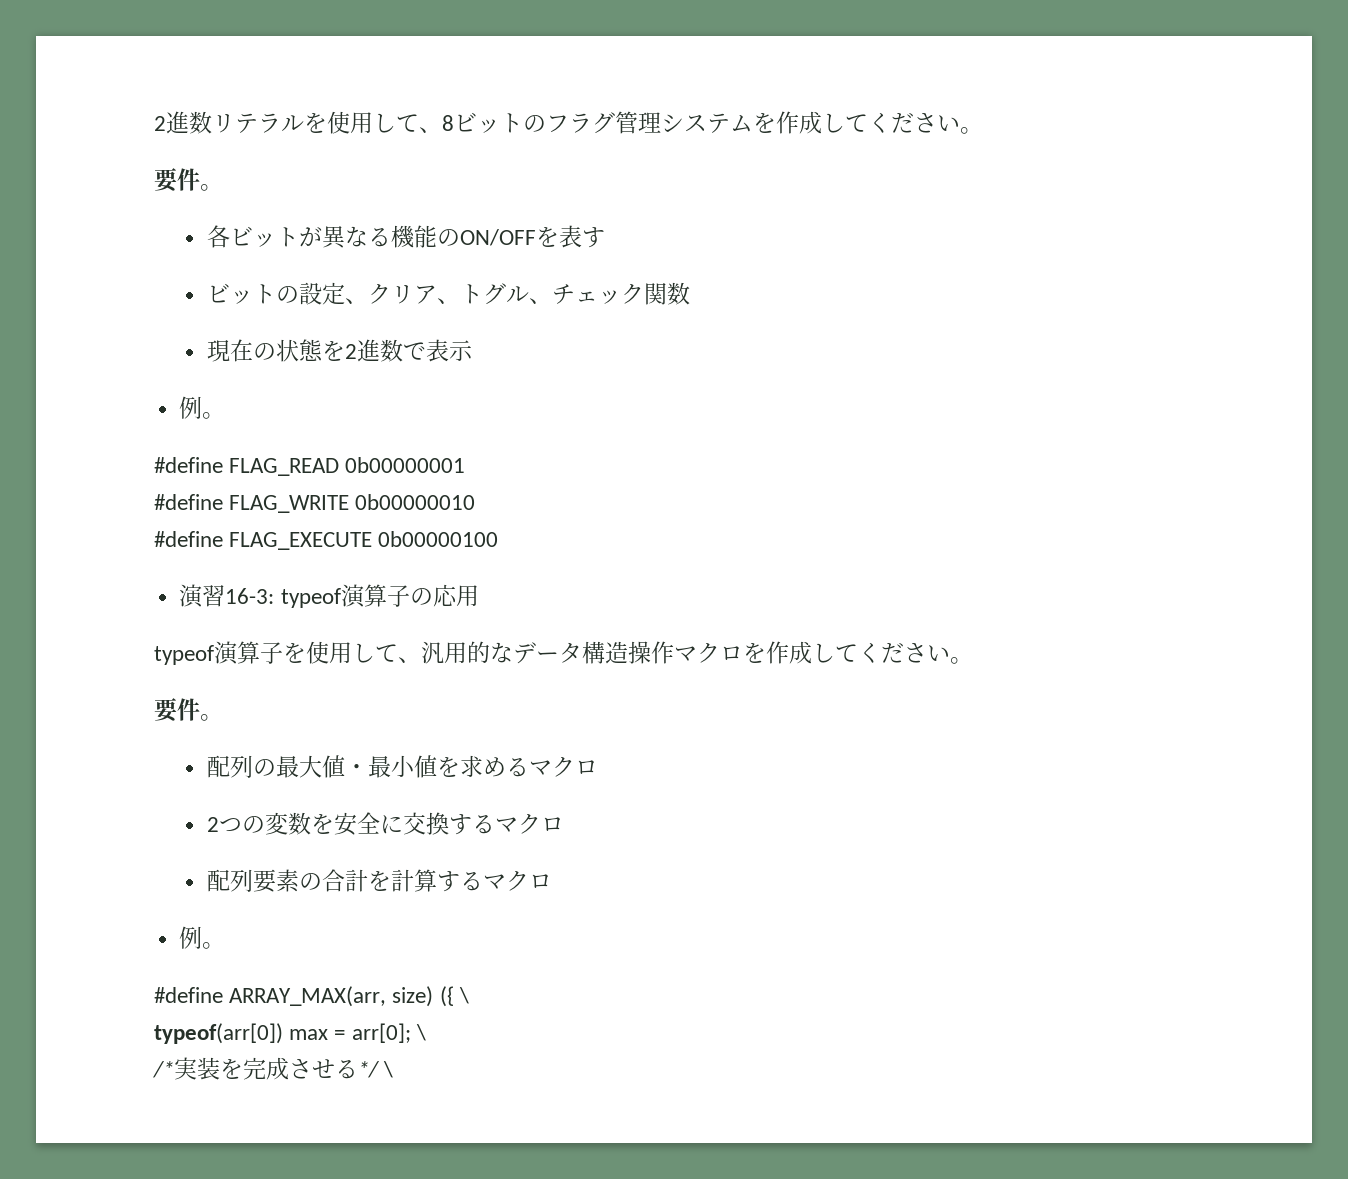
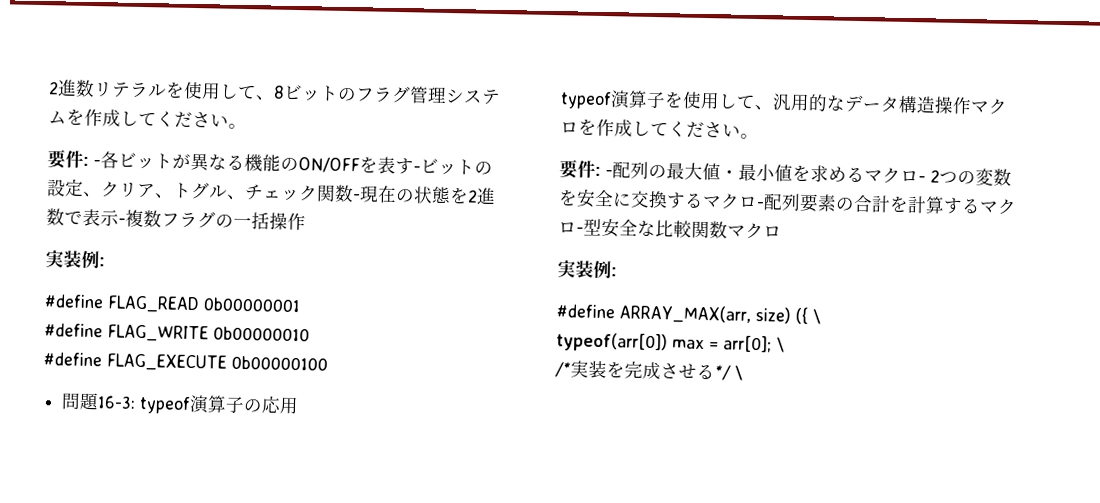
[200,184,223,191] 。 // -> [83,156,101,167] : -
(605, 237) // -> [413,165,421,173] -
(690, 293) // -> [352,193,361,201] -
[179,396,226,419] // 例。 -> [118,209,306,231] [45,250,105,269] -複数フラグの一括操作 // 実装例:
[179,584,226,608] 演習 -> [61,392,100,411] 問題
[200,714,223,721] 。 // -> [595,166,613,177] : -
(598, 767) // -> [918,175,926,183] -
(564, 824) // -> [756,201,765,209] -
[179,926,226,949] // 例。 -> [576,218,782,240] [557,260,617,279] -型安全な比較関数マクロ // 実装例:

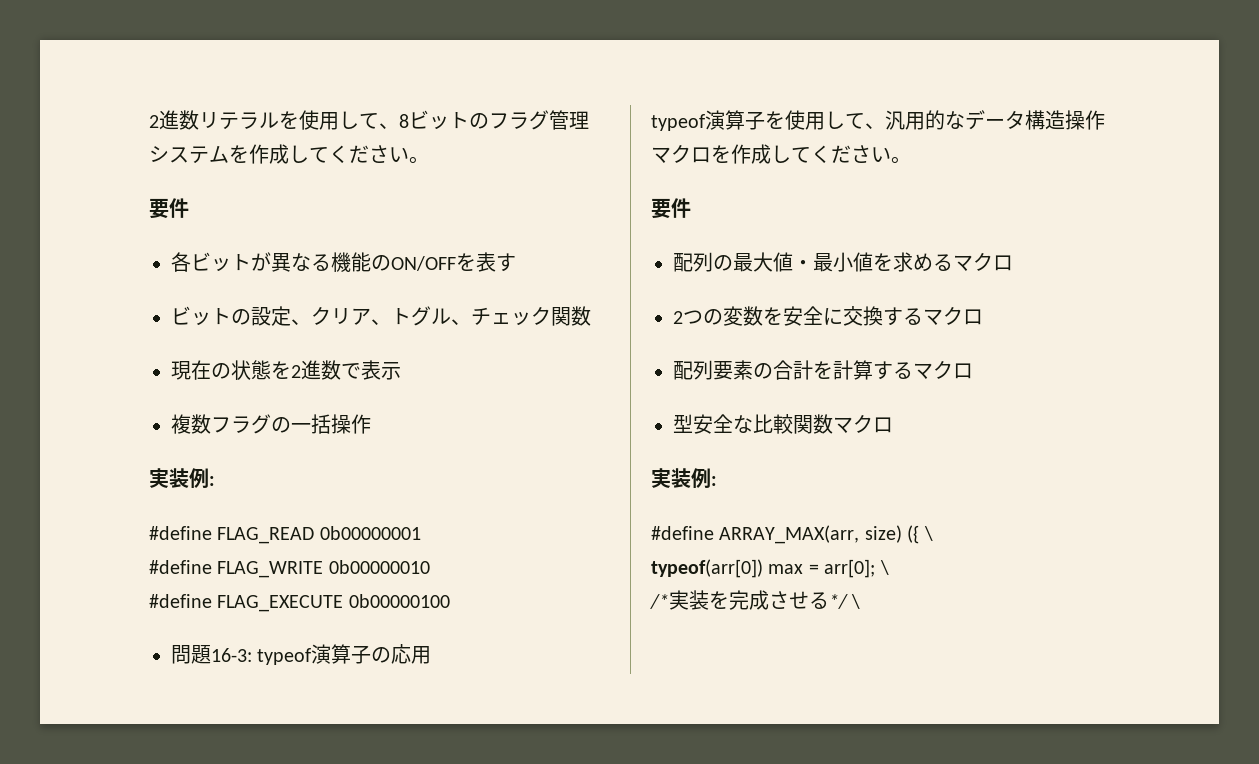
[83,156,101,167] : - -> (189, 208) //
[413,165,421,173] - -> (516, 262) //
[352,193,361,201] - -> (591, 316) //
[118,217,126,225] - -> (401, 371) //
[595,166,613,177] : - -> (691, 208) //
[918,175,926,183] - -> (1013, 263) //
[756,201,765,209] - -> (983, 317) //
[576,226,584,234] - -> (973, 371) //

